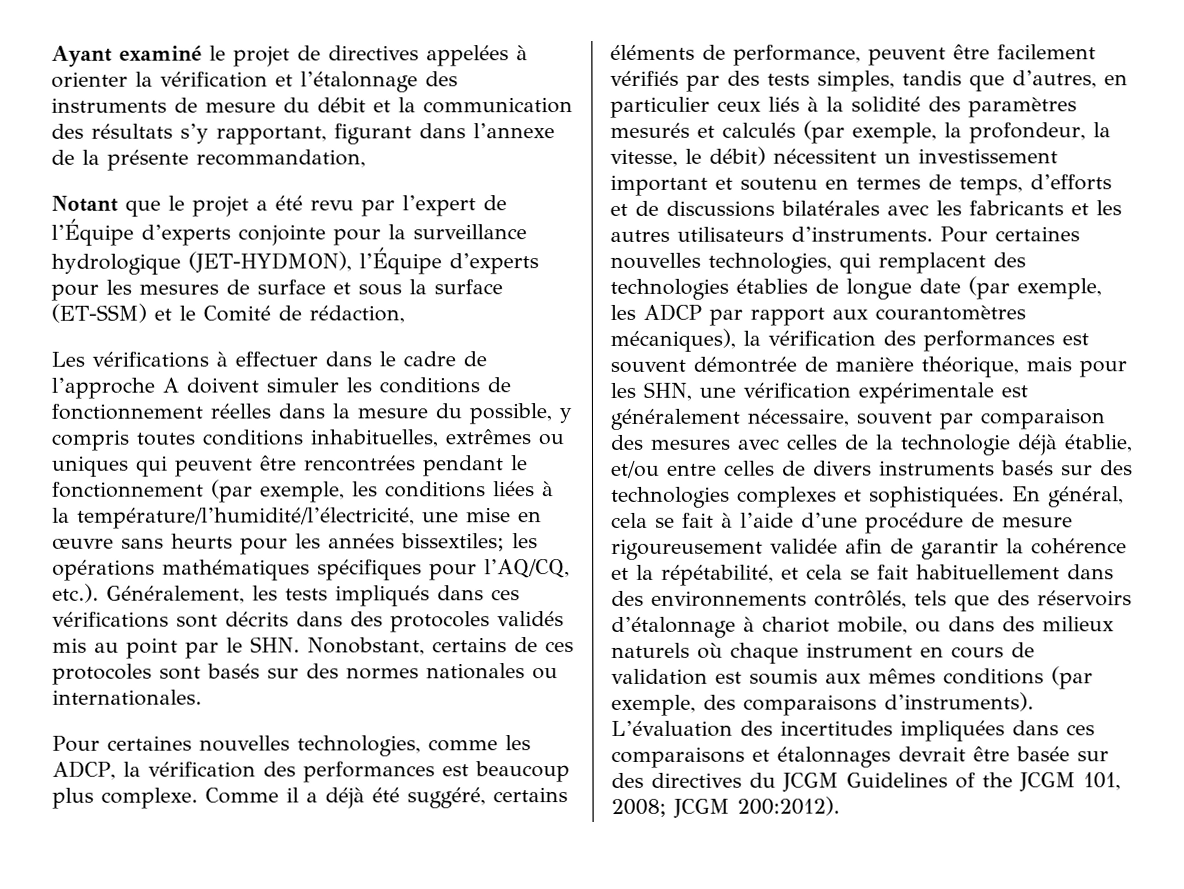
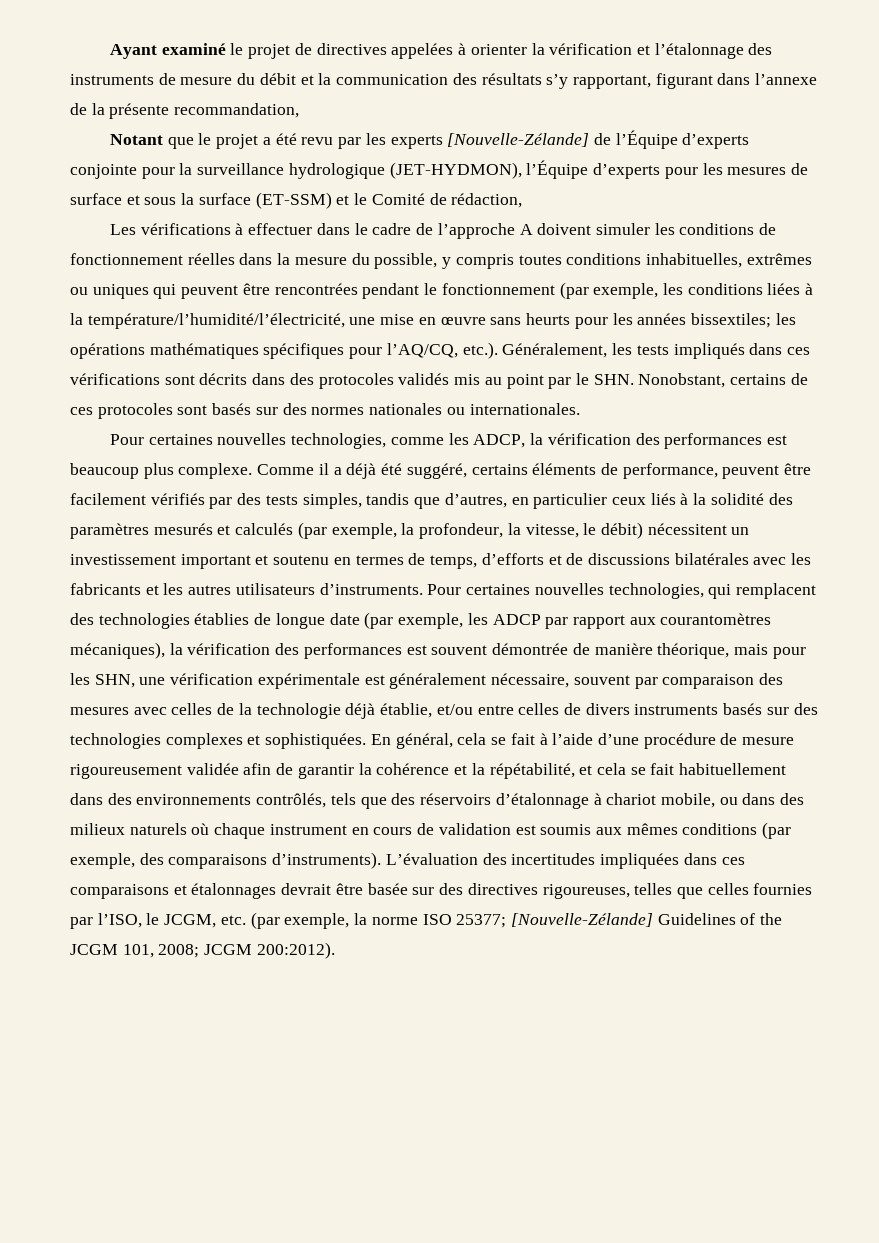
[402,195,476,217] l’expert -> [365,133,590,149] les experts [Nouvelle-Zélande]
[749,772,839,792] du JCGM -> [542,883,813,899] [70,912,653,929] rigoureuses, telles que celles fournies par l’ISO, le JCGM, etc. (par exemple, la norme ISO 25377; [Nouvelle-Zélande]

